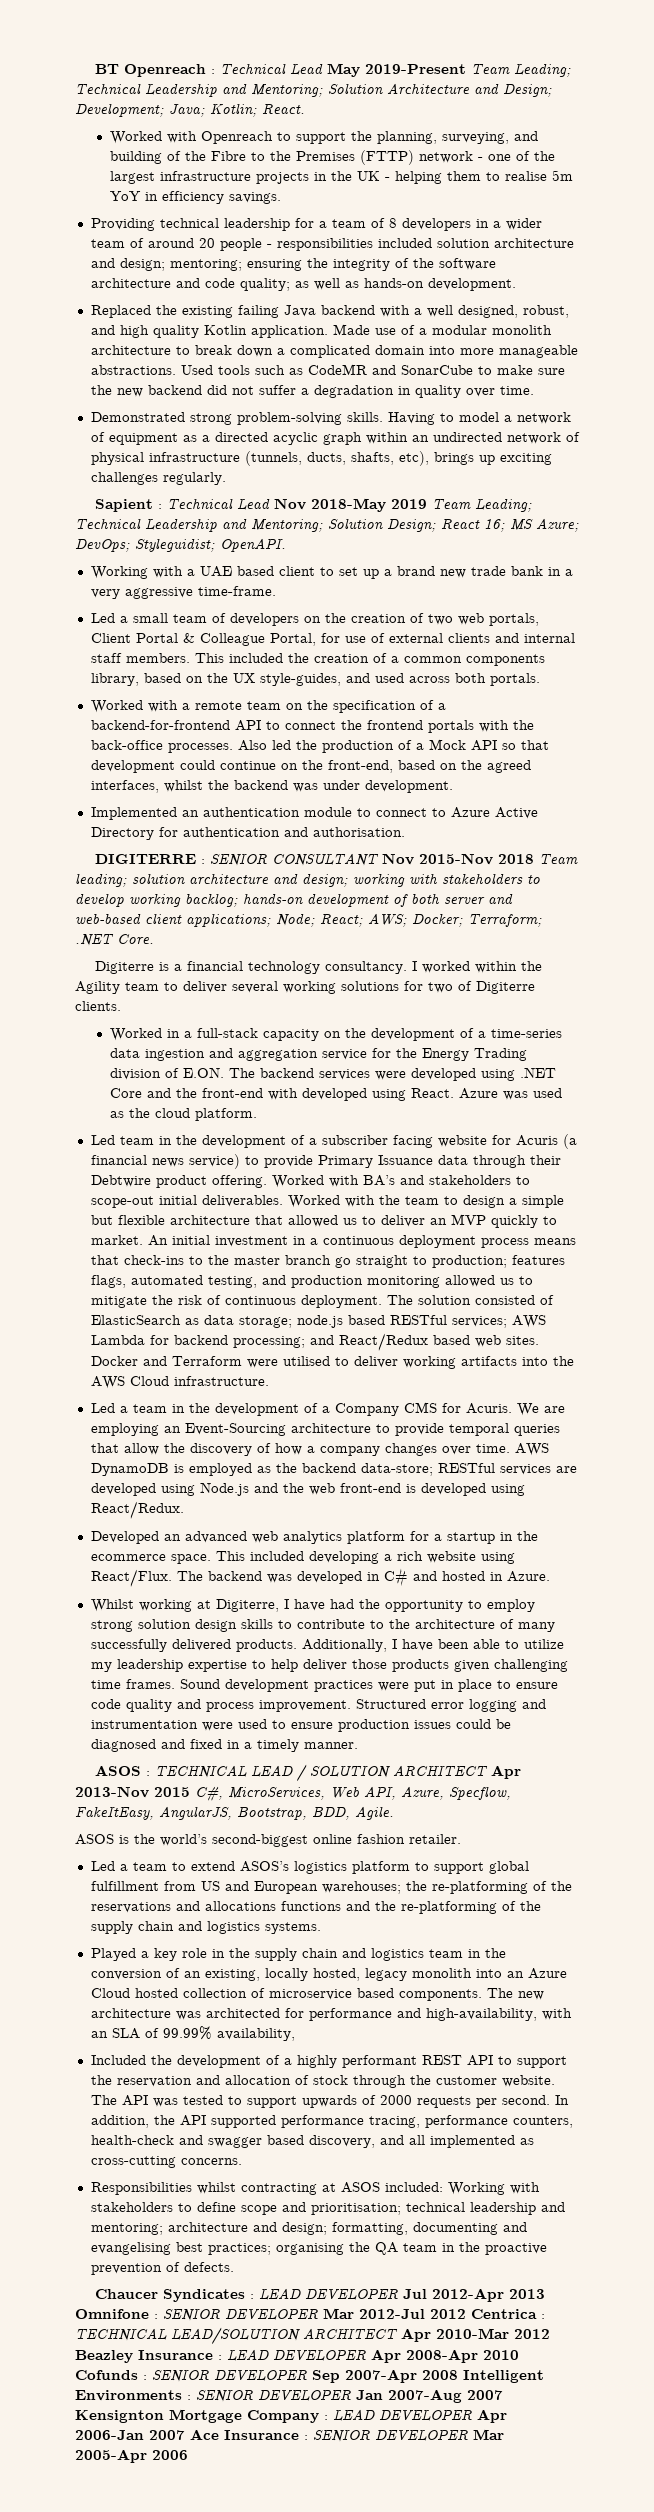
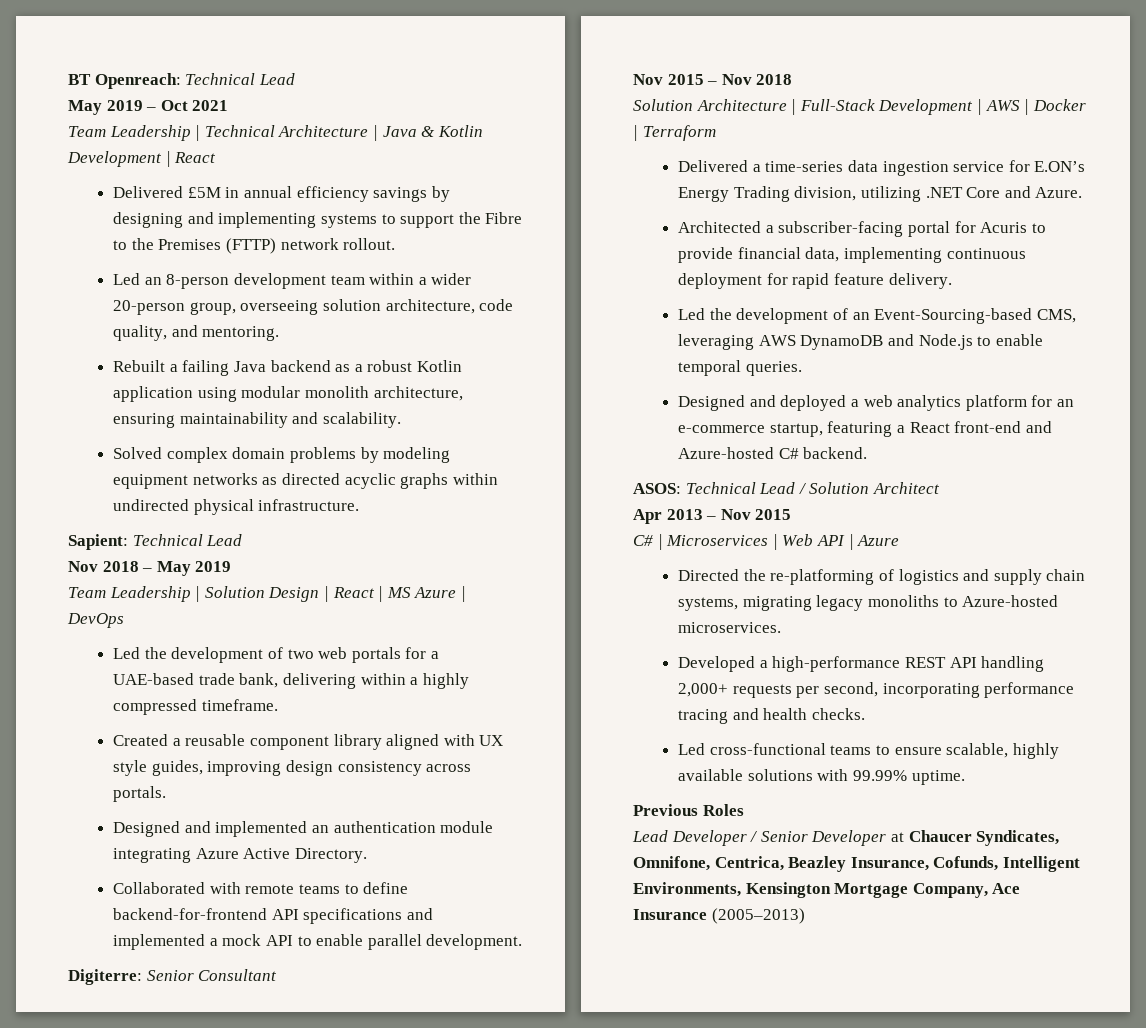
[124,63,572,77] [75,83,552,97] [75,103,305,117] [109,131,538,144] [109,151,181,164] Openreach : Technical Lead May 2019-Present Team Leading; Technical Leadership and Mentoring; Solution Architecture and Design; Development; Java; Kotlin; React. // Worked with Openreach to support the planning, surveying, and building of -> [94,73,295,89] [68,100,229,115] [68,125,483,141] [67,151,217,167] [113,186,450,202] [113,212,455,228] Openreach: Technical Lead // May 2019 – Oct 2021 // Team Leadership | Technical Architecture | Java & Kotlin Development | React // Delivered £5M in annual efficiency savings by designing and implementing systems to support
[477,151,555,161] [109,170,573,184] [109,191,281,204] [90,218,542,231] [90,238,574,251] [90,258,496,271] [90,278,516,291] [90,305,569,318] [90,324,552,338] [90,345,578,358] [90,364,565,375] [90,385,534,398] [90,412,571,425] [90,432,580,445] [90,451,552,466] [90,472,226,485] [95,498,533,512] [75,518,579,532] [75,538,286,552] [90,566,573,579] [90,586,276,599] [90,613,539,626] [90,633,575,646] [90,653,545,666] [90,673,540,686] [90,700,446,713] [90,720,534,733] [90,739,549,753] [90,760,531,773] [90,780,453,793] [90,807,538,820] [90,827,405,840] [95,853,579,866] [75,873,540,887] [75,893,513,907] [75,913,542,927] [75,934,154,946] [95,961,543,974] [75,981,535,994] [75,1001,121,1011] [109,1028,474,1041] - one of the largest infrastructure projects in the UK - helping them to realise 5m YoY in efficiency savings. // Providing technical leadership for a team of 8 developers in a wider team of around 20 people - responsibilities included solution architecture and design; mentoring; ensuring the integrity of the software architecture and code quality; as well as hands-on development. // Replaced the existing failing Java backend with a well designed, robust, and high quality Kotlin application. Made use of a modular monolith architecture to break down a complicated domain into more manageable abstractions. Used tools such as CodeMR and SonarCube to make sure the new backend did not suffer a degradation in quality over time. // Demonstrated strong problem-solving skills. Having to model a network of equipment as a directed acyclic graph within an undirected network of physical infrastructure (tunnels, ducts, shafts, etc), brings up exciting challenges regularly. // Sapient : Technical Lead Nov 2018-May 2019 Team Leading; Technical Leadership and Mentoring; Solution Design; React 16; MS Azure; DevOps; Styleguidist; OpenAPI. // Working with a UAE based client to set up a brand new trade bank in a very aggressive time-frame. // Led a small team of developers on the creation of two web portals, Client Portal & Colleague Portal, for use of external clients and internal staff members. This included the creation of a common components library, based on the UX style-guides, and used across both portals. // Worked with a remote team on the specification of a backend-for-frontend API to connect the frontend portals with the back-office processes. Also led the production of a Mock API so that development could continue on the front-end, based on the agreed interfaces, whilst the backend was under development. // Implemented an authentication module to connect to Azure Active Directory for authentication and authorisation. // DIGITERRE : SENIOR CONSULTANT Nov 2015-Nov 2018 Team leading; solution architecture and design; working with stakeholders to develop working backlog; hands-on development of both server and web-based client applications; Node; React; AWS; Docker; Terraform; .NET Core. // Digiterre is a financial technology consultancy. I worked within the Agility team to deliver several working solutions for two of Digiterre clients. // Worked in a full-stack capacity on the development of -> [343,238,396,250] [113,273,472,289] [113,299,514,315] [113,325,280,341] [113,360,463,376] [113,386,463,402] [113,412,402,428] [113,447,451,463] [113,473,498,489] [113,499,360,515] [68,534,243,550] [68,561,232,576] [68,586,466,602] [67,613,124,628] [113,647,440,663] [113,673,469,689] [113,699,278,715] [113,734,504,750] [113,760,472,776] [113,786,167,802] [113,821,494,837] [113,848,368,863] [113,882,409,894] [113,908,434,924] [113,934,523,950] [68,969,278,985] [633,74,793,85] [633,99,1086,115] [633,125,716,141] [678,160,749,172] rollout. // Led an 8-person development team within a wider 20-person group, overseeing solution architecture, code quality, and mentoring. // Rebuilt a failing Java backend as a robust Kotlin application using modular monolith architecture, ensuring maintainability and scalability. // Solved complex domain problems by modeling equipment networks as directed acyclic graphs within undirected physical infrastructure. // Sapient: Technical Lead // Nov 2018 – May 2019 // Team Leadership | Solution Design | React | MS Azure | DevOps // Led the development of two web portals for a UAE-based trade bank, delivering within a highly compressed timeframe. // Created a reusable component library aligned with UX style guides, improving design consistency across portals. // Designed and implemented an authentication module integrating Azure Active Directory. // Collaborated with remote teams to define backend-for-frontend API specifications and implemented a mock API to enable parallel development. // Digiterre: Senior Consultant // Nov 2015 – Nov 2018 // Solution Architecture | Full-Stack Development | AWS | Docker | Terraform // Delivered
[208,1048,318,1061] and aggregation -> (949, 168) none
[395,1048,417,1058] the -> [1034,161,1086,172] E.ON’s
[109,1067,556,1081] [109,1088,562,1101] [109,1108,257,1121] [90,1134,577,1149] [90,1154,561,1169] [90,1175,530,1188] [90,1195,564,1208] [90,1214,557,1228] [90,1235,576,1248] [90,1255,565,1268] [90,1275,533,1288] [90,1295,554,1308] [90,1315,546,1328] [90,1333,539,1351] [90,1356,574,1369] [90,1376,269,1389] [90,1402,565,1416] [90,1423,560,1436] [90,1443,549,1456] [90,1463,577,1476] [90,1482,525,1496] [90,1501,184,1519] [90,1531,538,1544] [90,1551,515,1564] [90,1568,550,1587] [90,1599,535,1612] [90,1619,555,1632] [90,1639,564,1652] [90,1659,568,1672] [90,1679,558,1692] [90,1699,546,1712] [90,1719,511,1732] [90,1739,358,1752] [95,1764,522,1782] [75,1786,511,1801] [75,1806,394,1820] [75,1834,461,1847] [90,1861,529,1874] [90,1881,572,1894] [90,1901,541,1914] [90,1921,321,1934] [90,1948,506,1961] [90,1968,567,1981] [90,1988,544,2001] [90,2008,572,2021] [90,2026,295,2041] [90,2055,567,2068] [90,2075,555,2088] [90,2095,569,2108] [90,2115,573,2128] [90,2135,534,2148] [90,2156,242,2168] [90,2182,540,2195] [90,2202,565,2215] [90,2222,527,2235] [90,2242,547,2255] [90,2262,234,2275] [95,2288,546,2302] [75,2308,545,2321] [75,2327,550,2345] [75,2349,519,2363] [75,2369,544,2383] [75,2389,503,2403] [75,2409,507,2423] [75,2429,504,2442] [75,2449,188,2463] division of E.ON. The backend services were developed using .NET Core and the front-end with developed using React. Azure was used as the cloud platform. // Led team in the development of a subscriber facing website for Acuris (a financial news service) to provide Primary Issuance data through their Debtwire product offering. Worked with BA’s and stakeholders to scope-out initial deliverables. Worked with the team to design a simple but flexible architecture that allowed us to deliver an MVP quickly to market. An initial investment in a continuous deployment process means that check-ins to the master branch go straight to production; features flags, automated testing, and production monitoring allowed us to mitigate the risk of continuous deployment. The solution consisted of ElasticSearch as data storage; node.js based RESTful services; AWS Lambda for backend processing; and React/Redux based web sites. Docker and Terraform were utilised to deliver working artifacts into the AWS Cloud infrastructure. // Led a team in the development of a Company CMS for Acuris. We are employing an Event-Sourcing architecture to provide temporal queries that allow the discovery of how a company changes over time. AWS DynamoDB is employed as the backend data-store; RESTful services are developed using Node.js and the web front-end is developed using React/Redux. // Developed an advanced web analytics platform for a startup in the ecommerce space. This included developing a rich website using React/Flux. The backend was developed in C# and hosted in Azure. // Whilst working at Digiterre, I have had the opportunity to employ strong solution design skills to contribute to the architecture of many successfully delivered products. Additionally, I have been able to utilize my leadership expertise to help deliver those products given challenging time frames. Sound development practices were put in place to ensure code quality and process improvement. Structured error logging and instrumentation were used to ensure production issues could be diagnosed and fixed in a timely manner. // ASOS : TECHNICAL LEAD / SOLUTION ARCHITECT Apr 2013-Nov 2015 C#, MicroServices, Web API, Azure, Specflow, FakeItEasy, AngularJS, Bootstrap, BDD, Agile. // ASOS is the world’s second-biggest online fashion retailer. // Led a team to extend ASOS’s logistics platform to support global fulfillment from US and European warehouses; the re-platforming of the reservations and allocations functions and the re-platforming of the supply chain and logistics systems. // Played a key role in the supply chain and logistics team in the conversion of an existing, locally hosted, legacy monolith into an Azure Cloud hosted collection of microservice based components. The new architecture was architected for performance and high-availability, with an SLA of 99.99% availability, // Included the development of a highly performant REST API to support the reservation and allocation of stock through the customer website. The API was tested to support upwards of 2000 requests per second. In addition, the API supported performance tracing, performance counters, health-check and swagger based discovery, and all implemented as cross-cutting concerns. // Responsibilities whilst contracting at ASOS included: Working with stakeholders to define scope and prioritisation; technical leadership and mentoring; architecture and design; formatting, documenting and evangelising best practices; organising the QA team in the proactive prevention of defects. // Chaucer Syndicates : LEAD DEVELOPER Jul 2012-Apr 2013 Omnifone : SENIOR DEVELOPER Mar 2012-Jul 2012 Centrica : TECHNICAL LEAD/SOLUTION ARCHITECT Apr 2010-Mar 2012 Beazley Insurance : LEAD DEVELOPER Apr 2008-Apr 2010 Cofunds : SENIOR DEVELOPER Sep 2007-Apr 2008 Intelligent Environments : SENIOR DEVELOPER Jan 2007-Aug 2007 Kensignton Mortgage Company : LEAD DEVELOPER Apr 2006-Jan 2007 Ace Insurance : SENIOR DEVELOPER Mar 2005-Apr 2006 -> [794,186,1083,202] [678,221,1046,237] [678,247,1026,263] [678,273,952,289] [678,308,1076,324] [678,334,1043,350] [678,360,802,376] [678,395,1075,411] [678,421,1052,437] [678,447,868,459] [633,482,940,494] [633,509,792,524] [633,534,900,550] [678,569,1086,585] [678,595,1059,611] [678,622,782,633] [678,656,1045,672] [678,682,1075,698] [678,708,866,724] [678,743,1059,759] [678,769,965,785] [633,804,744,816] [632,830,1060,846] [633,856,1080,872] [633,882,1021,898] [633,908,805,924] division, utilizing .NET Core and Azure. // Architected a subscriber-facing portal for Acuris to provide financial data, implementing continuous deployment for rapid feature delivery. // Led the development of an Event-Sourcing-based CMS, leveraging AWS DynamoDB and Node.js to enable temporal queries. // Designed and deployed a web analytics platform for an e-commerce startup, featuring a React front-end and Azure-hosted C# backend. // ASOS: Technical Lead / Solution Architect // Apr 2013 – Nov 2015 // C# | Microservices | Web API | Azure // Directed the re-platforming of logistics and supply chain systems, migrating legacy monoliths to Azure-hosted microservices. // Developed a high-performance REST API handling 2,000+ requests per second, incorporating performance tracing and health checks. // Led cross-functional teams to ensure scalable, highly available solutions with 99.99% uptime. // Previous Roles // Lead Developer / Senior Developer at Chaucer Syndicates, Omnifone, Centrica, Beazley Insurance, Cofunds, Intelligent Environments, Kensington Mortgage Company, Ace Insurance (2005–2013)

